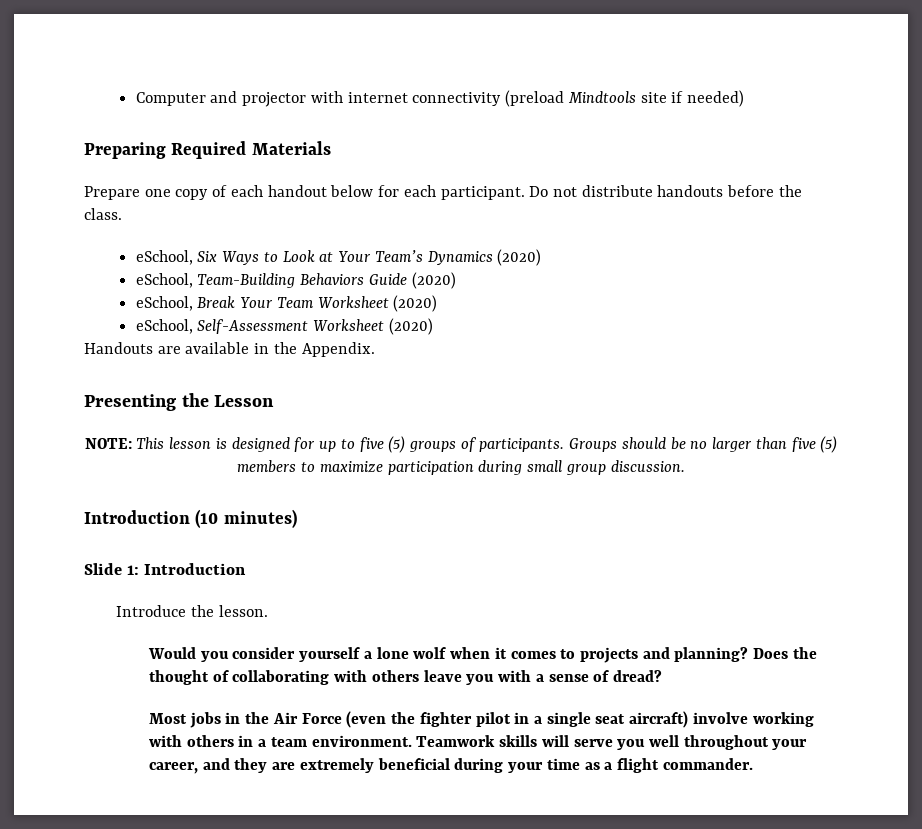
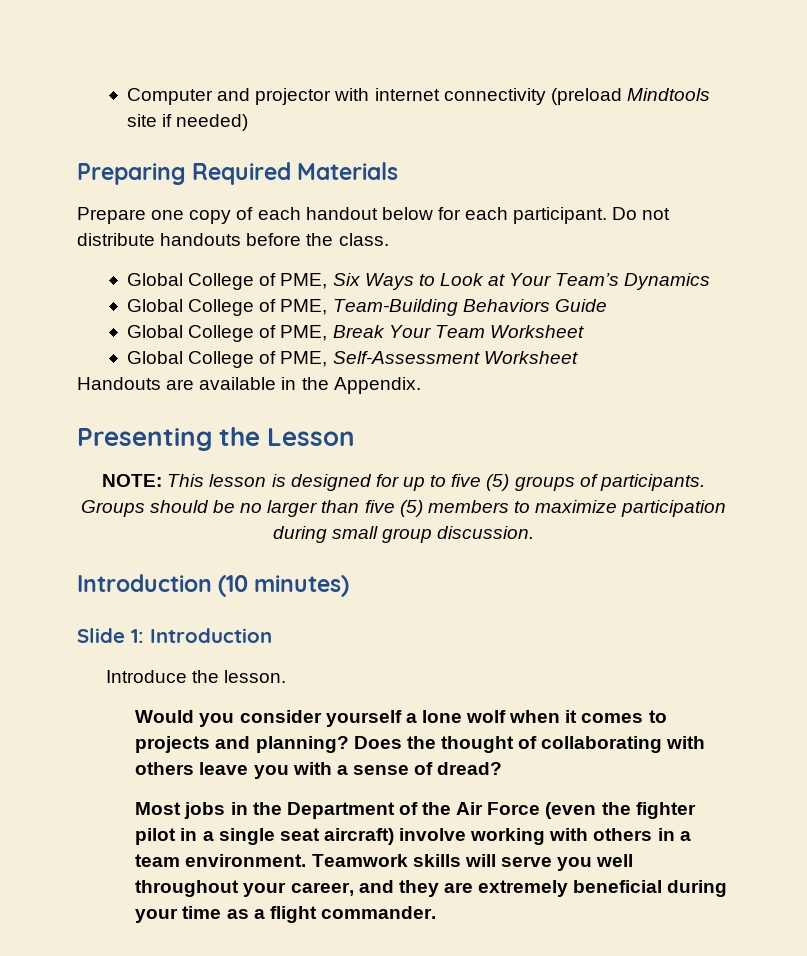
[135,250,193,265] eSchool, -> [127,273,328,290] Global College of PME,
[497,249,542,266] [135,273,193,288] (2020) // eSchool, -> [127,299,328,316] // Global College of PME,
[411,272,456,289] [135,296,193,311] (2020) // eSchool, -> [127,325,328,342] // Global College of PME,
[393,295,438,312] [135,319,193,334] (2020) // eSchool, -> [127,351,328,368] // Global College of PME,
[388,318,433,335] (2020) -> (578, 357) none
(270, 718) none -> [286,802,452,819] Department of the

